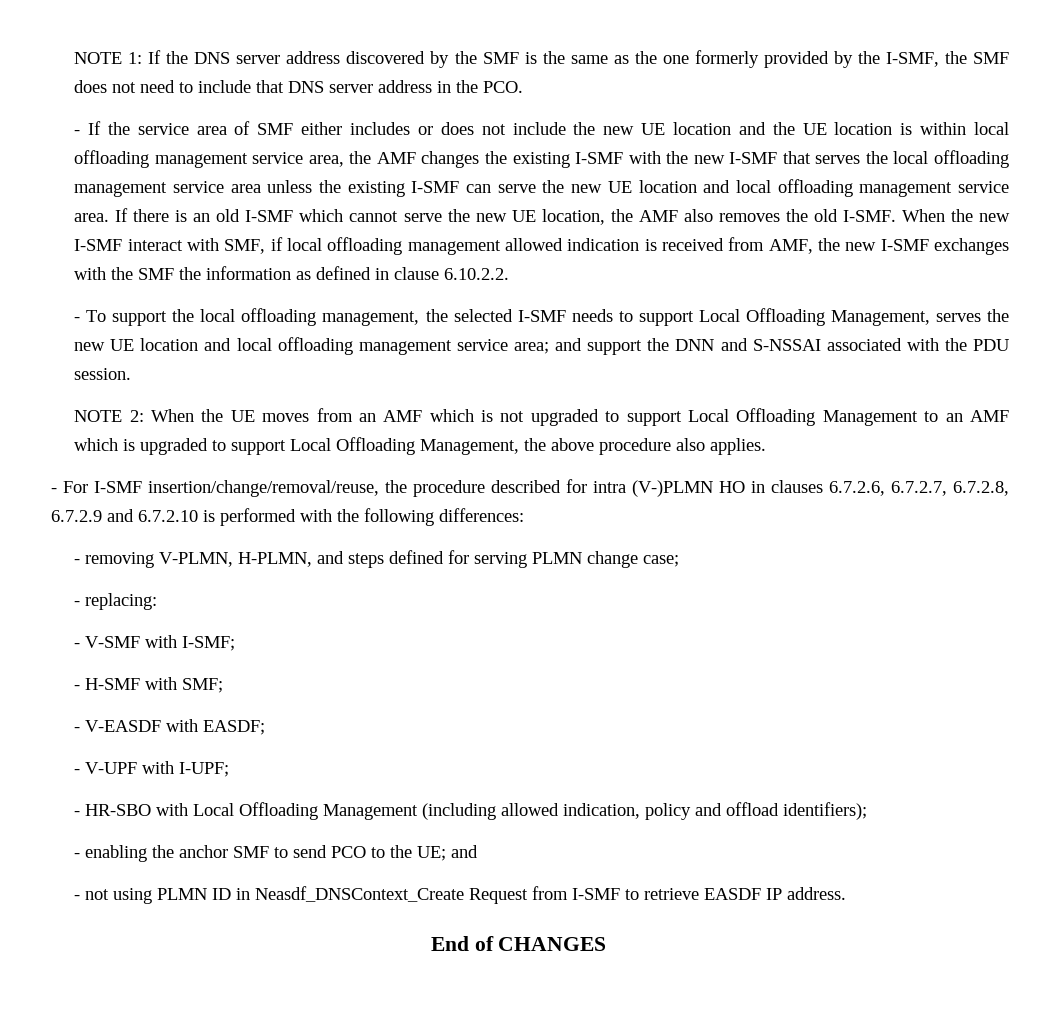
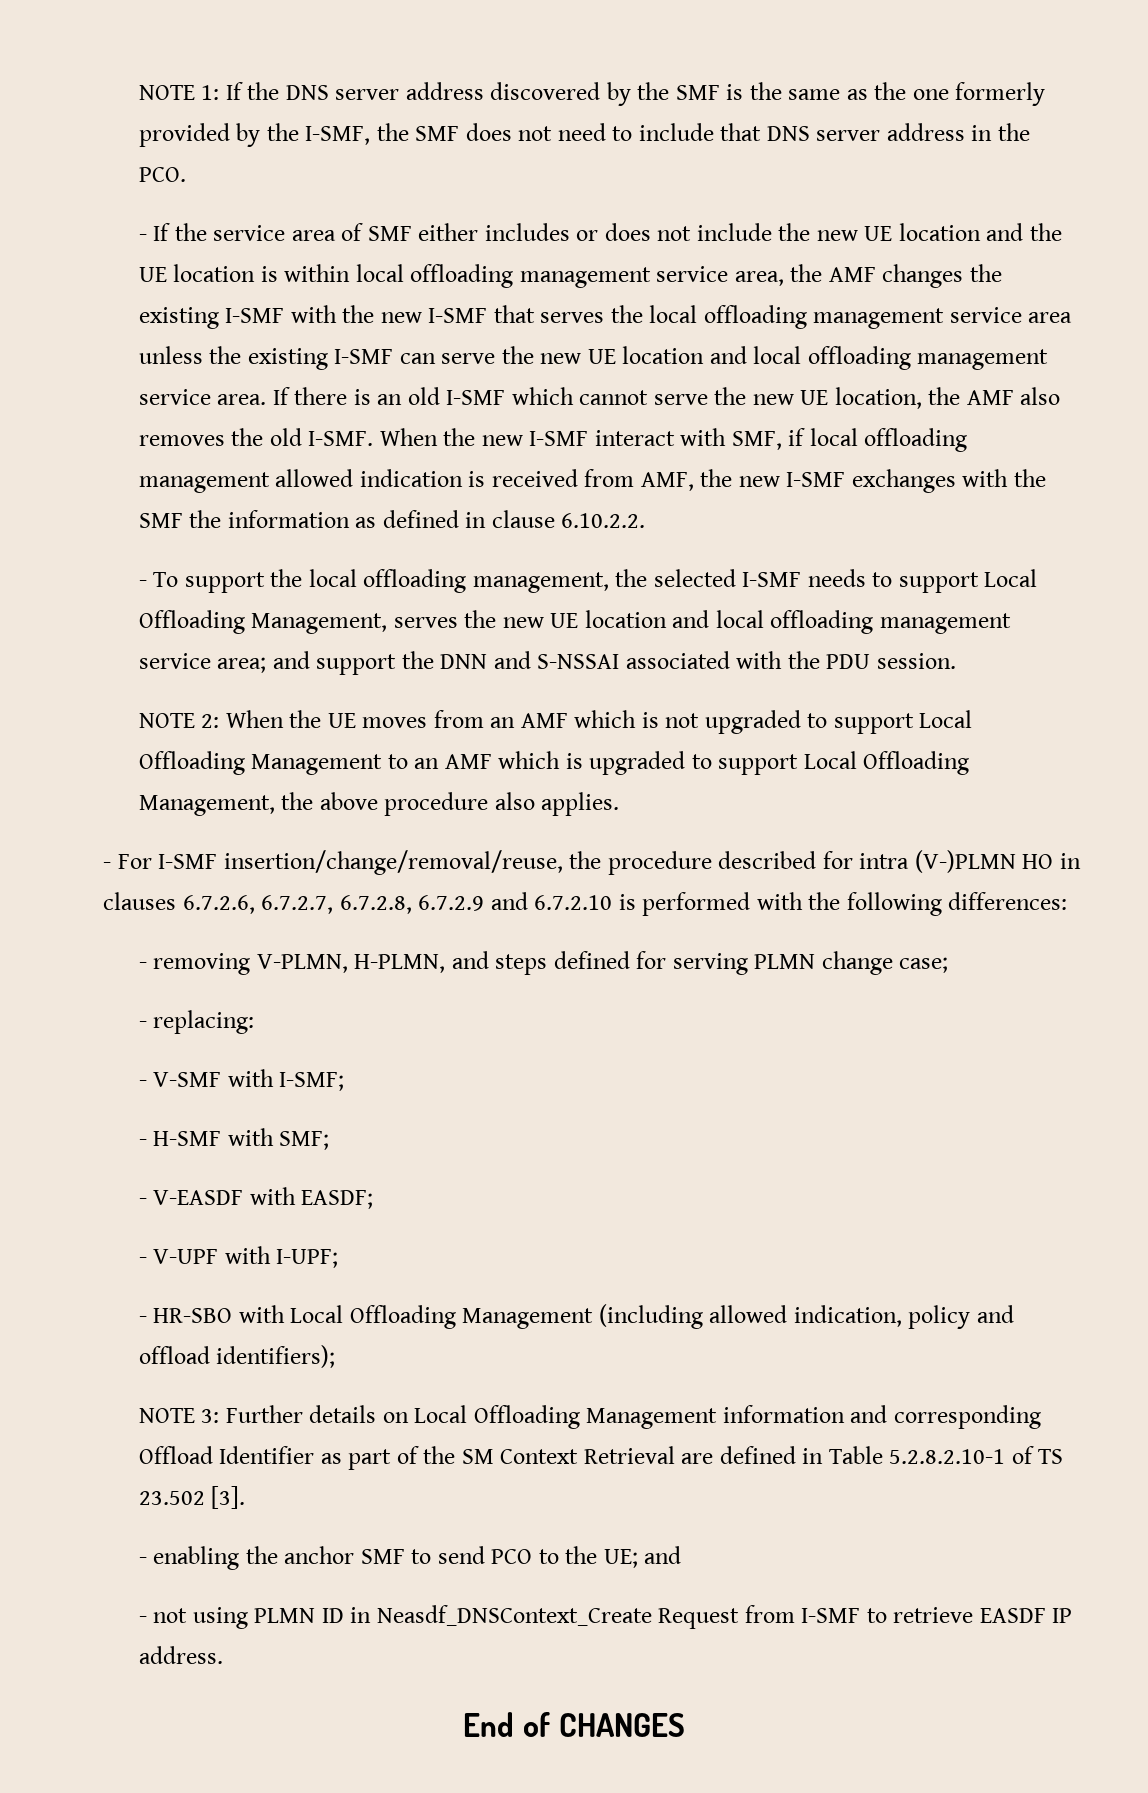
(868, 811) none -> [138,1405,1041,1429] [138,1446,1064,1470] [138,1486,246,1509] // NOTE 3: Further details on Local Offloading Management information and corresponding Offload Identifier as part of the SM Context Retrieval are defined in Table 5.2.8.2.10-1 of TS 23.502 [3].

